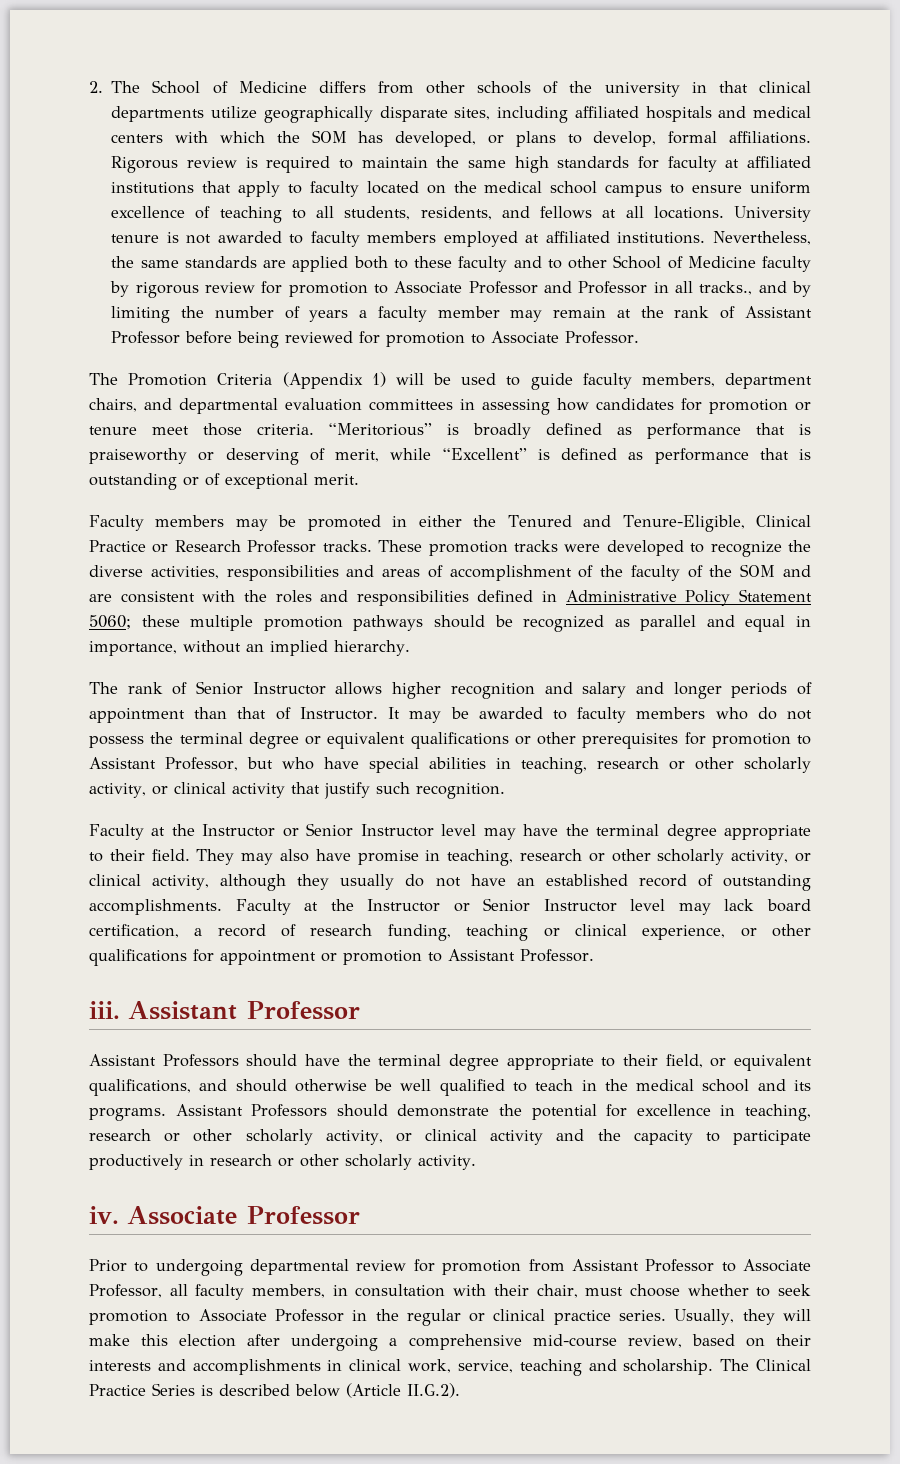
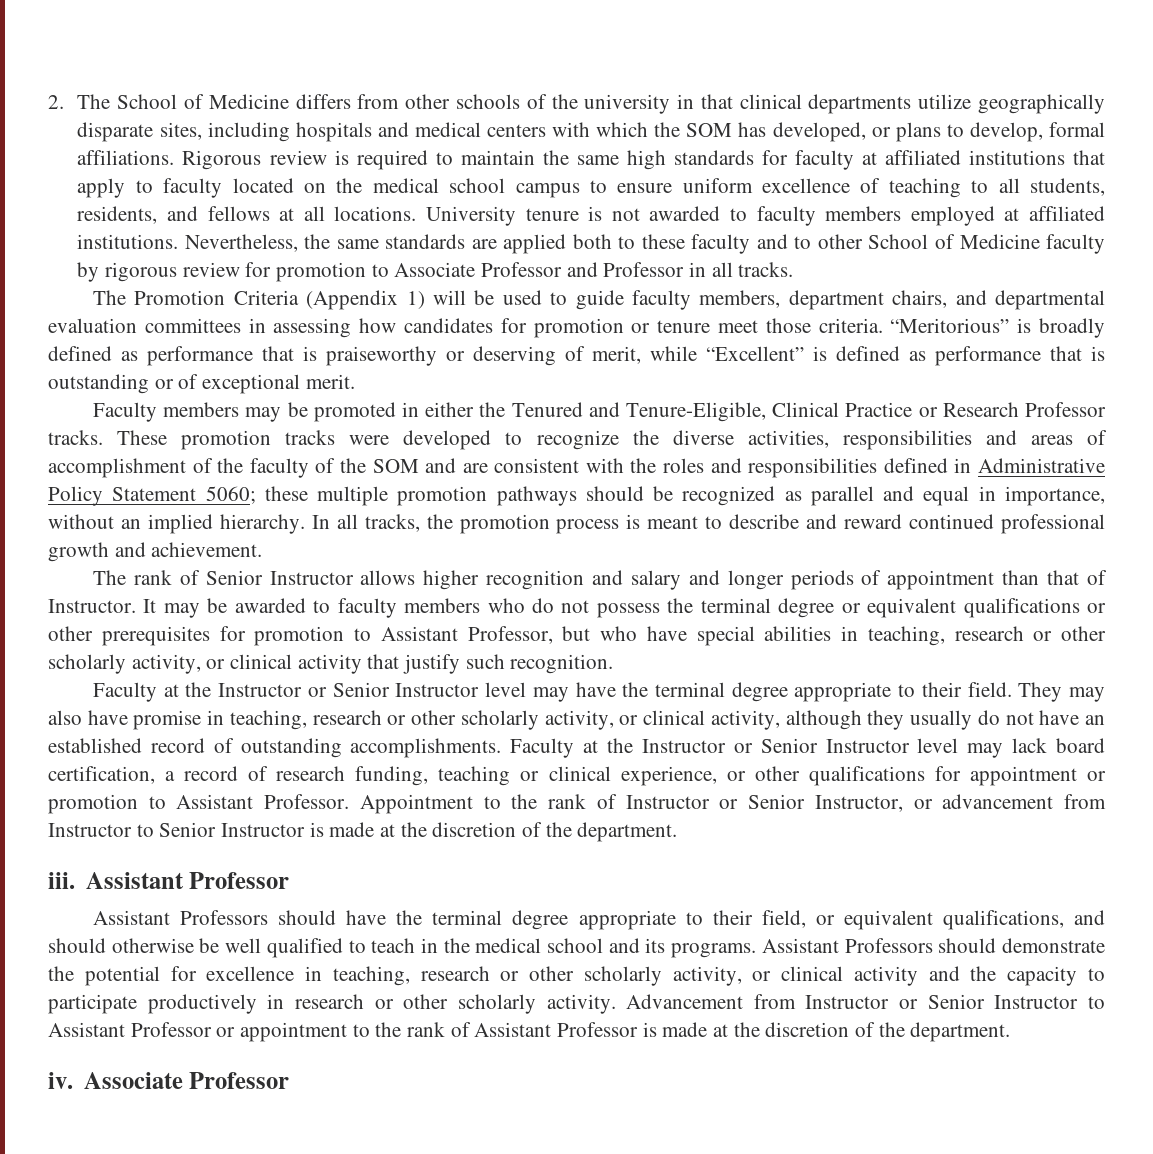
[574,106,639,118] affiliated -> (290, 132) none
[699,281,811,297] [111,306,812,323] [111,331,640,348] tracks., and by limiting the number of years a faculty member may remain at the rank of Assistant Professor before being reviewed for promotion to Associate Professor. -> [738,262,794,277] tracks.
(410, 648) none -> [311,514,1105,534] [48,542,263,562] In all tracks, the promotion process is meant to describe and reward continued professional growth and achievement.
(594, 955) none -> [359,794,1107,814] [48,822,678,842] Appointment to the rank of Instructor or Senior Instructor, or advancement from Instructor to Senior Instructor is made at the discretion of the department.
[89,1206,361,1225] [89,1259,812,1276] [89,1284,811,1300] [89,1309,812,1326] [89,1334,811,1351] [89,1359,812,1376] [89,1383,460,1398] // iv. Associate Professor // Prior to undergoing departmental review for promotion from Assistant Professor to Associate Professor, all faculty members, in consultation with their chair, must choose whether to seek promotion to Associate Professor in the regular or clinical practice series. Usually, they will make this election after undergoing a comprehensive mid-course review, based on their interests and accomplishments in clinical work, service, teaching and scholarship. The Clinical Practice Series is described below (Article II.G.2). -> [626,994,1105,1009] [48,1022,1011,1042] [48,1072,290,1089] Advancement from Instructor or Senior Instructor to Assistant Professor or appointment to the rank of Assistant Professor is made at the discretion of the department. // iv. Associate Professor

